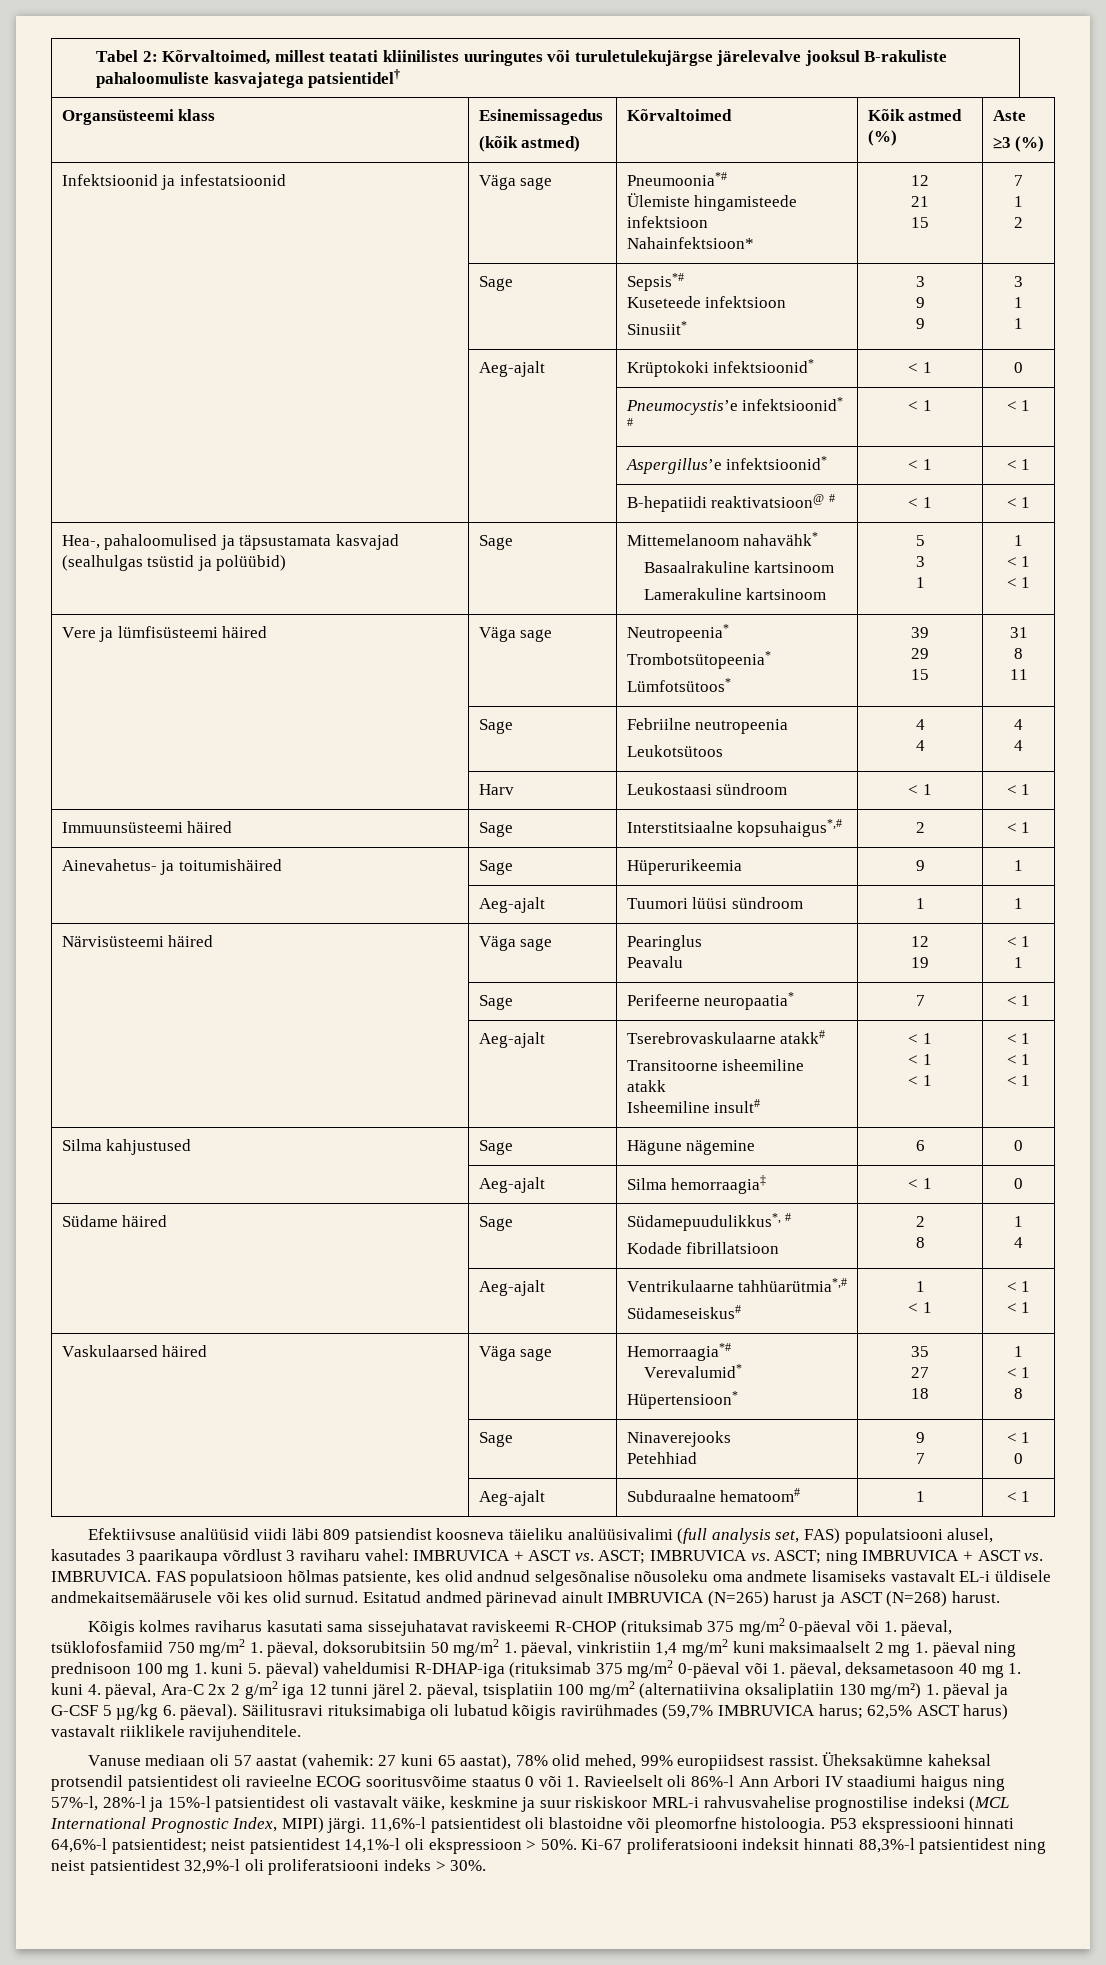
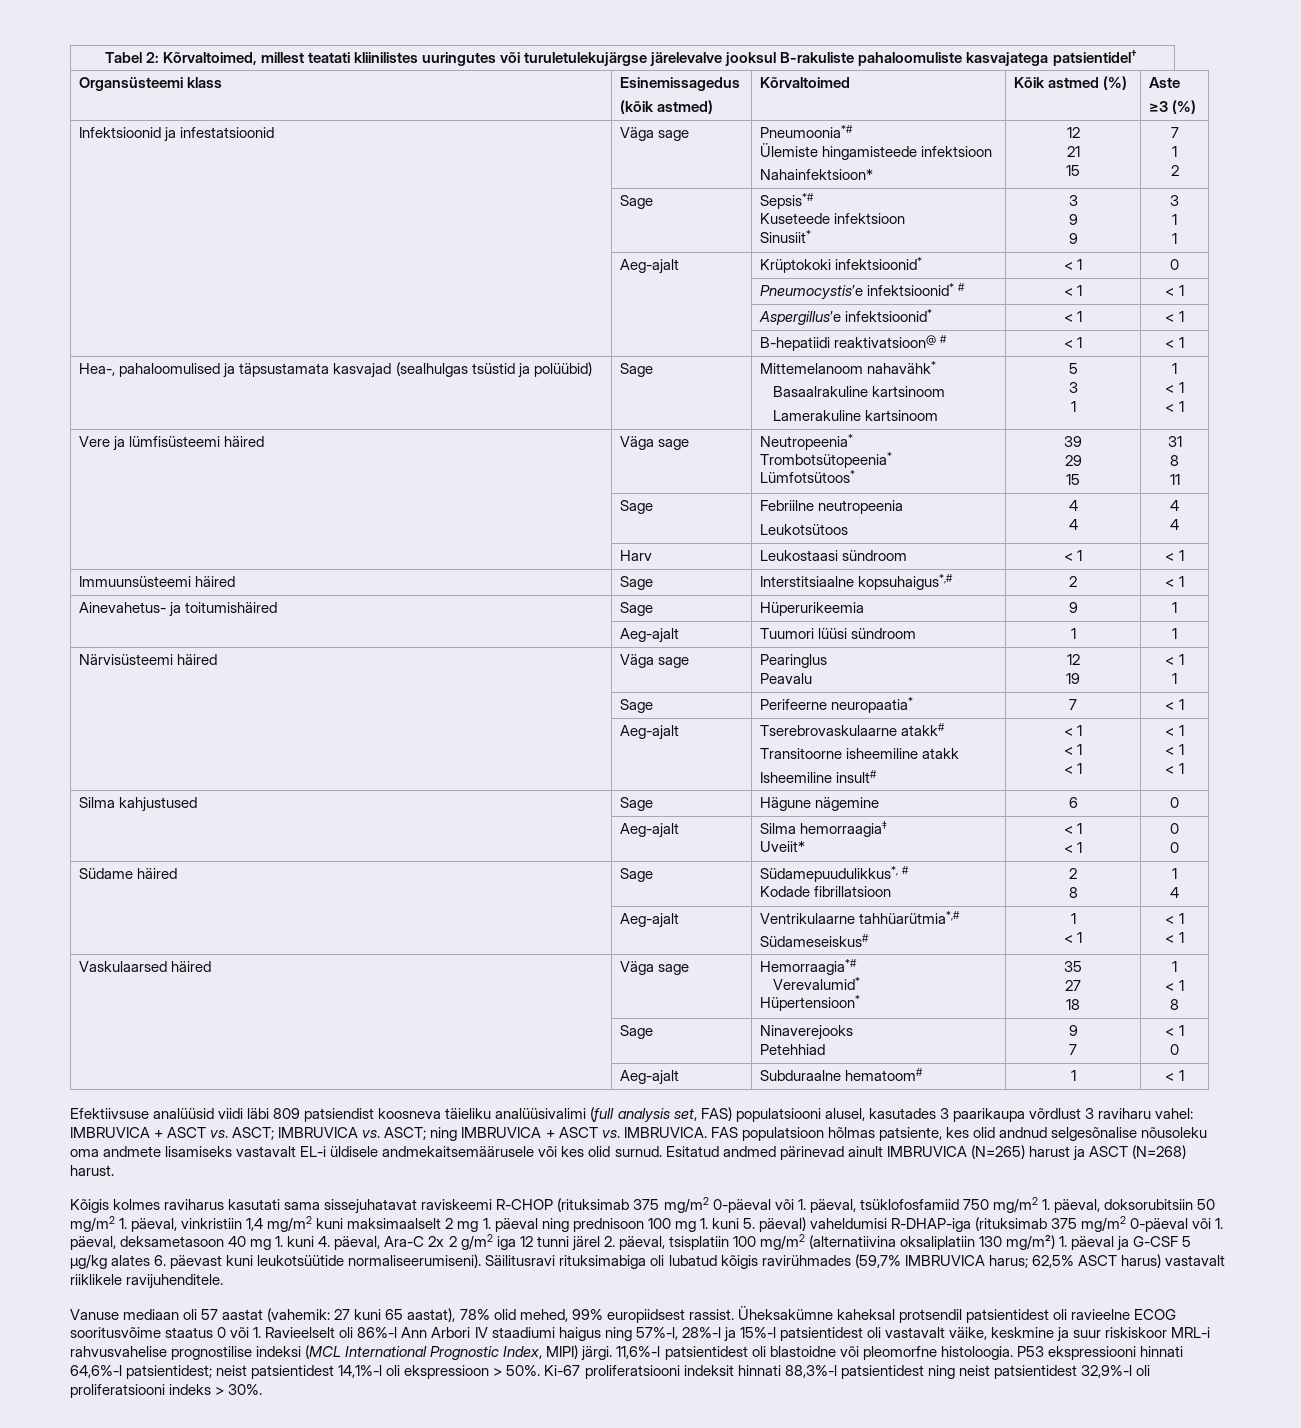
[908,1178,932,1189] [1014,1178,1023,1189] | < 1 | 0 -> [760,841,806,852] [1063,823,1083,834] [1063,842,1083,853] [1170,823,1179,834] [1170,842,1179,853] // Uveiit* | < 1 // < 1 | 0 // 0
[162,1704,238,1720] 6. päeval). -> [111,1254,482,1269] alates 6. päevast kuni leukotsüütide normaliseerumiseni).

